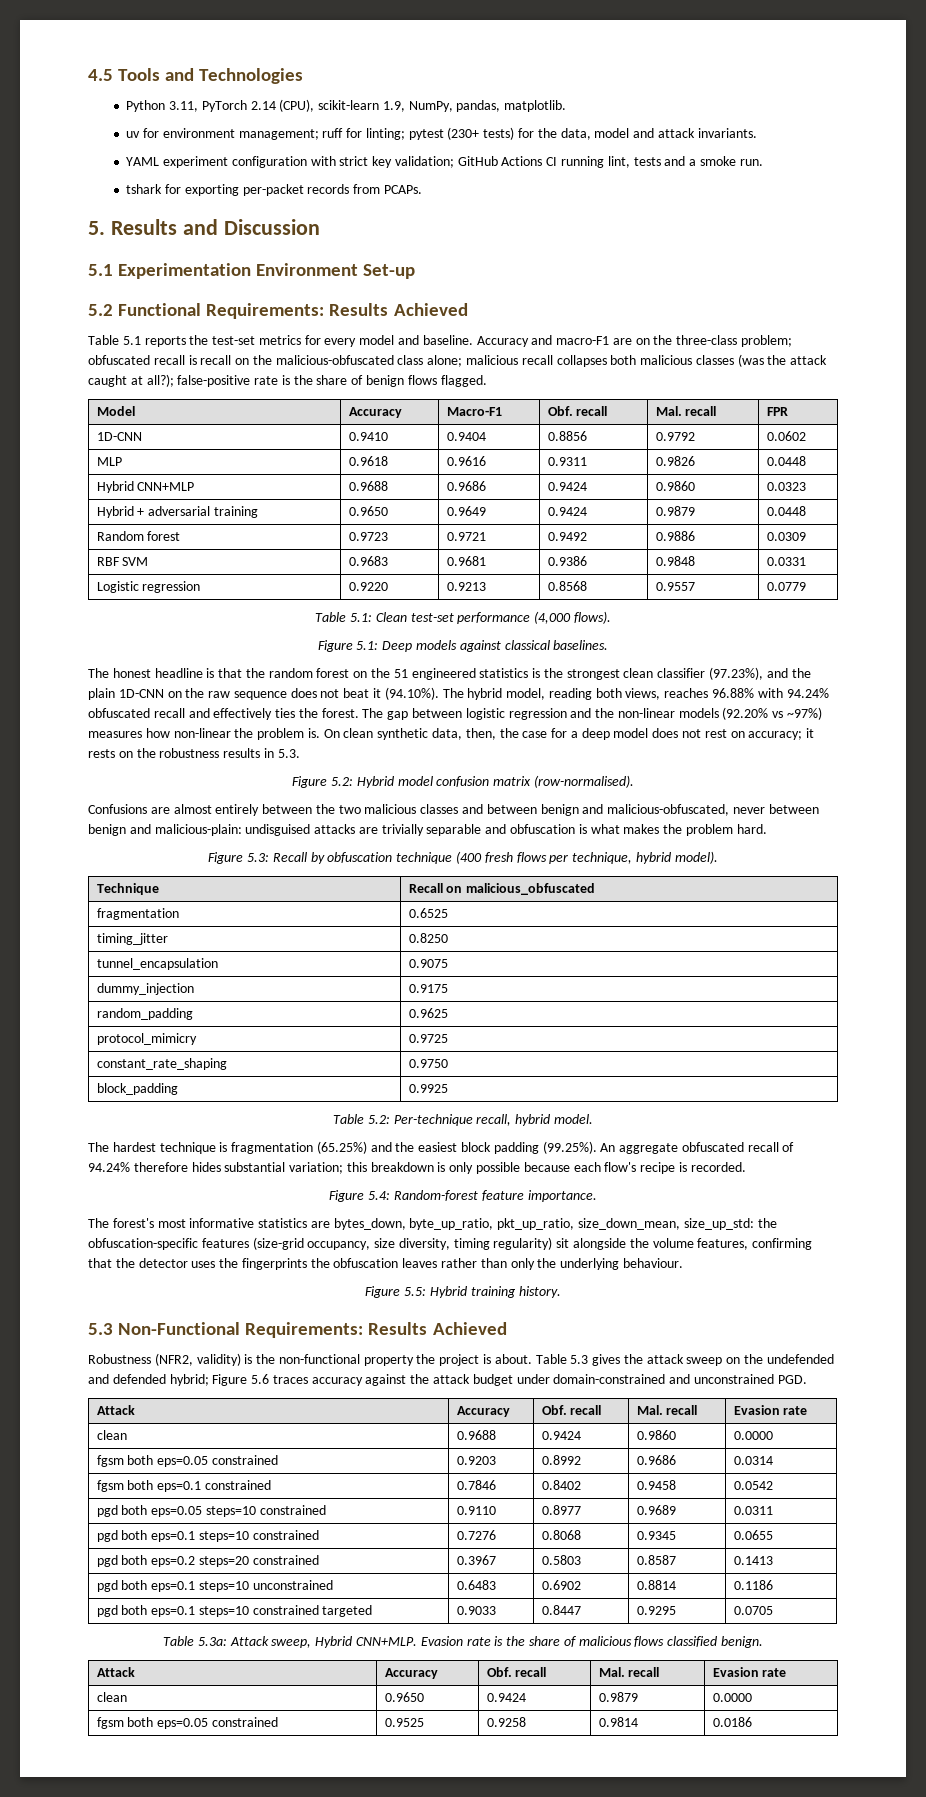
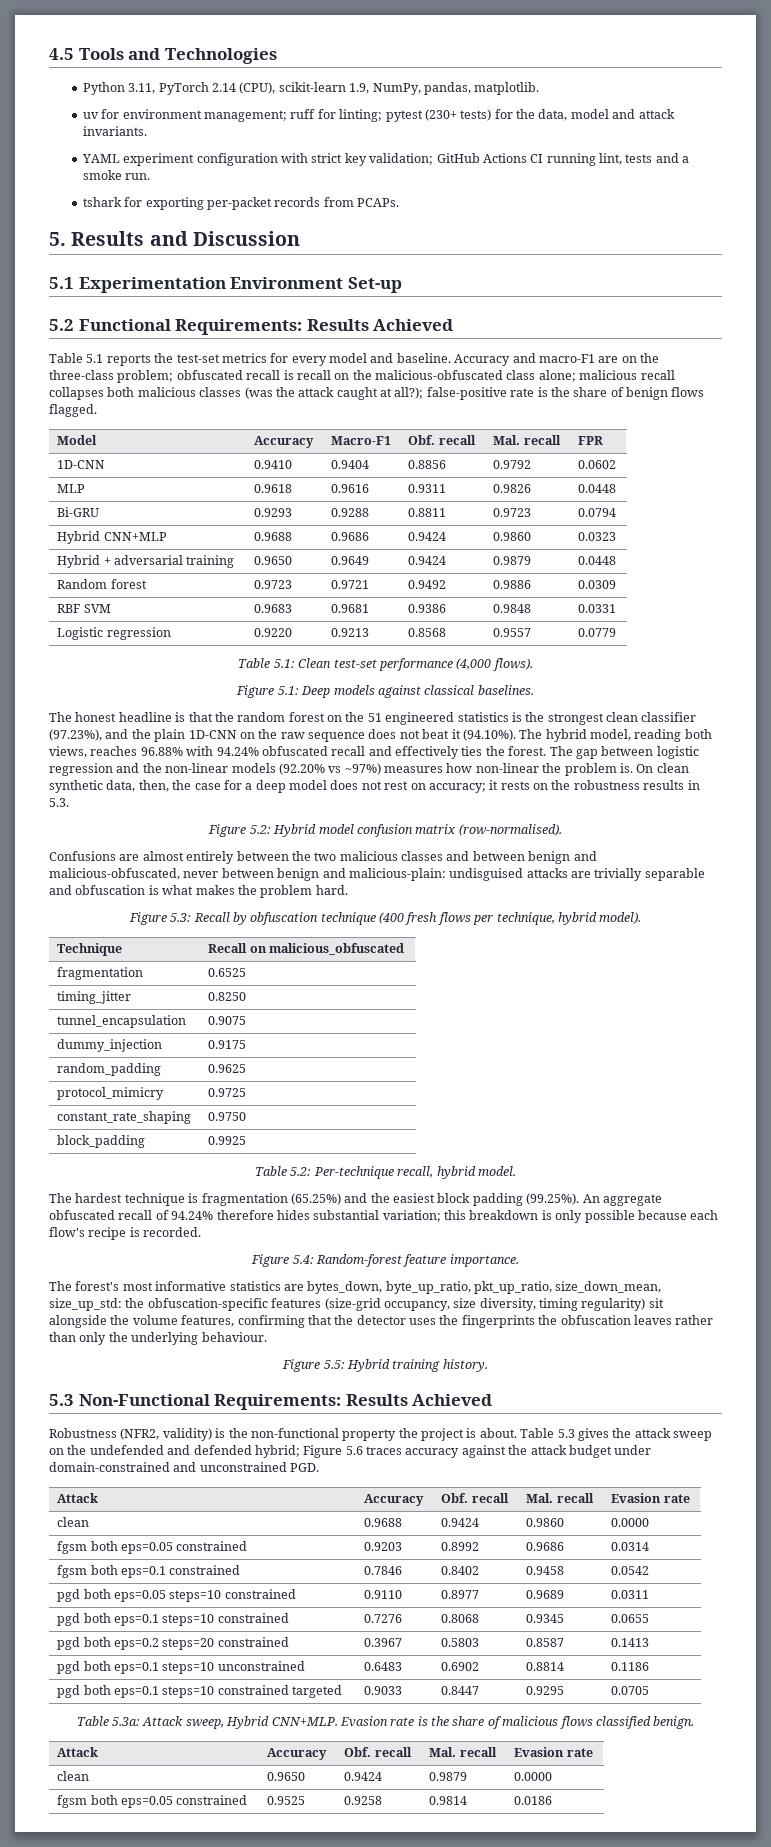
(806, 461) none -> [57,507,100,517] [254,508,293,517] [331,508,370,517] [408,508,447,517] [493,508,532,517] [578,508,617,517] // Bi-GRU | 0.9293 | 0.9288 | 0.8811 | 0.9723 | 0.0794

